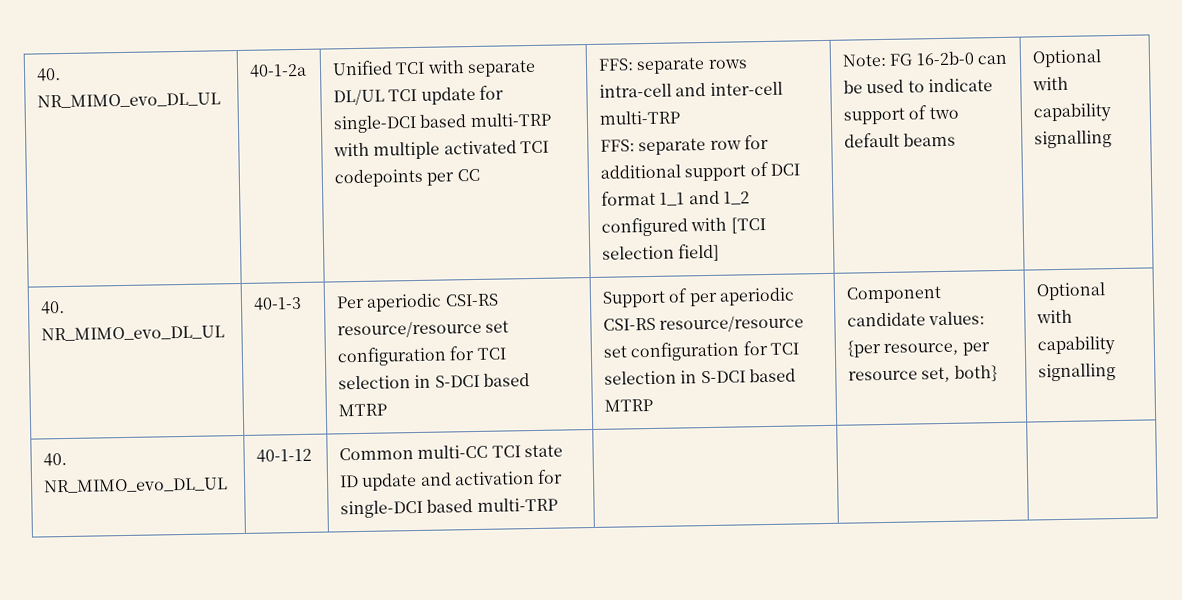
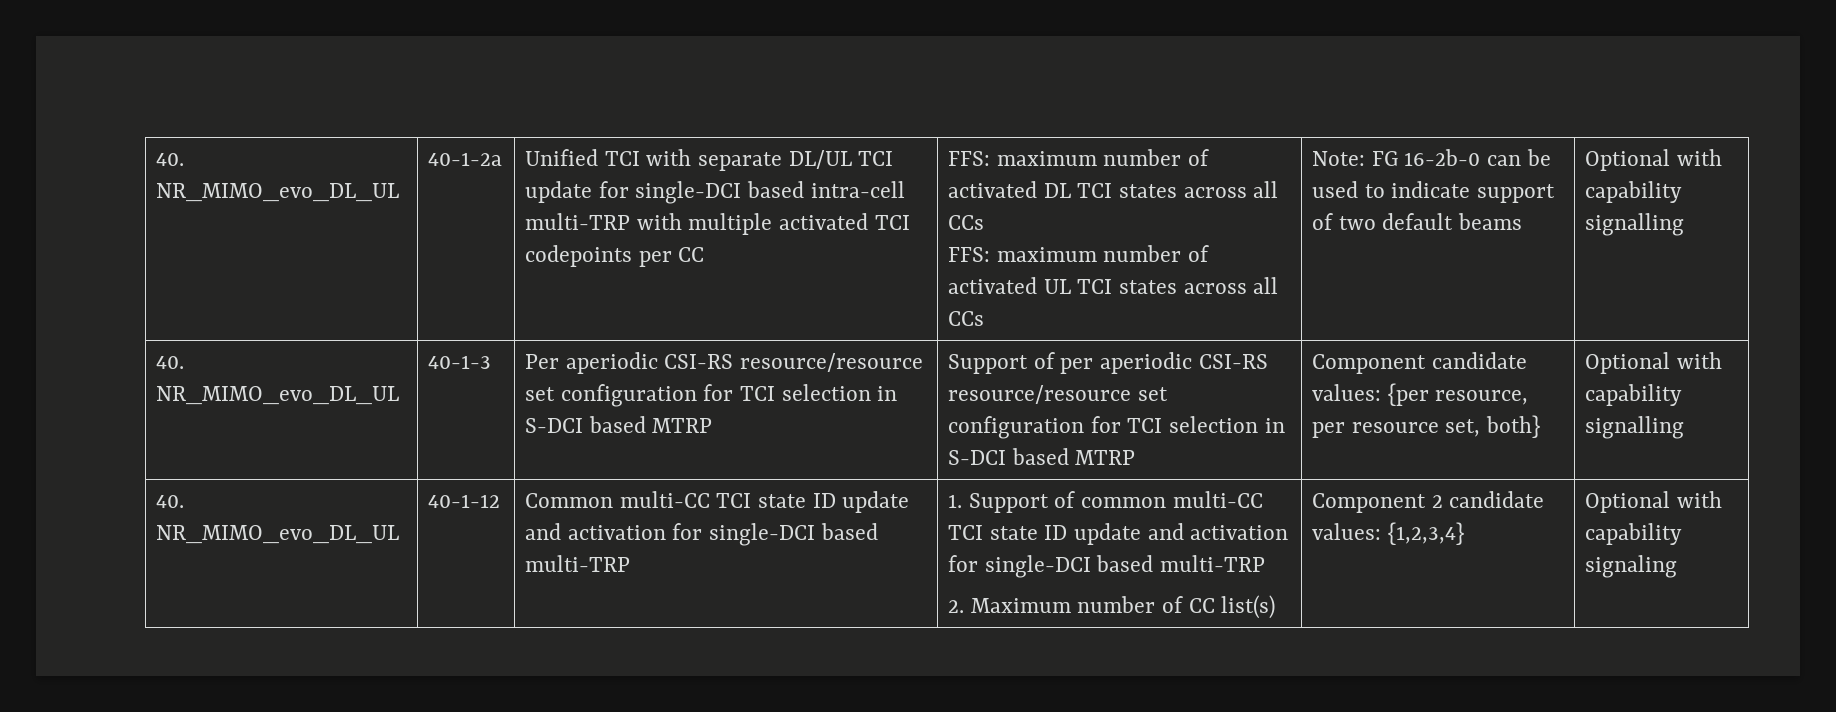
(468, 121) none -> [810,181,905,198] intra-cell
[636,57,748,75] [599,81,783,98] [599,110,681,125] [600,134,770,156] [600,161,801,182] [601,190,751,206] [601,217,766,237] [602,243,721,262] separate rows intra-cell and inter-cell multi-TRP // FFS: separate row for additional support of DCI format 1_1 and 1_2 configured with [TCI selection field] -> [996,149,1210,166] [948,181,1279,198] [948,215,985,230] [948,245,1210,262] [948,277,1279,294] [948,311,985,326] maximum number of activated DL TCI states across all CCs // FFS: maximum number of activated UL TCI states across all CCs
(558, 504) | | -> [948,491,1263,513] [948,523,1289,545] [948,555,1266,578] [948,595,1276,619] [1312,491,1545,513] [1312,522,1464,545] [1585,491,1722,513] [1585,523,1683,545] [1585,555,1678,578] 1. Support of common multi-CC TCI state ID update and activation for single-DCI based multi-TRP // 2. Maximum number of CC list(s) | Component 2 candidate values: {1,2,3,4} | Optional with capability signaling

